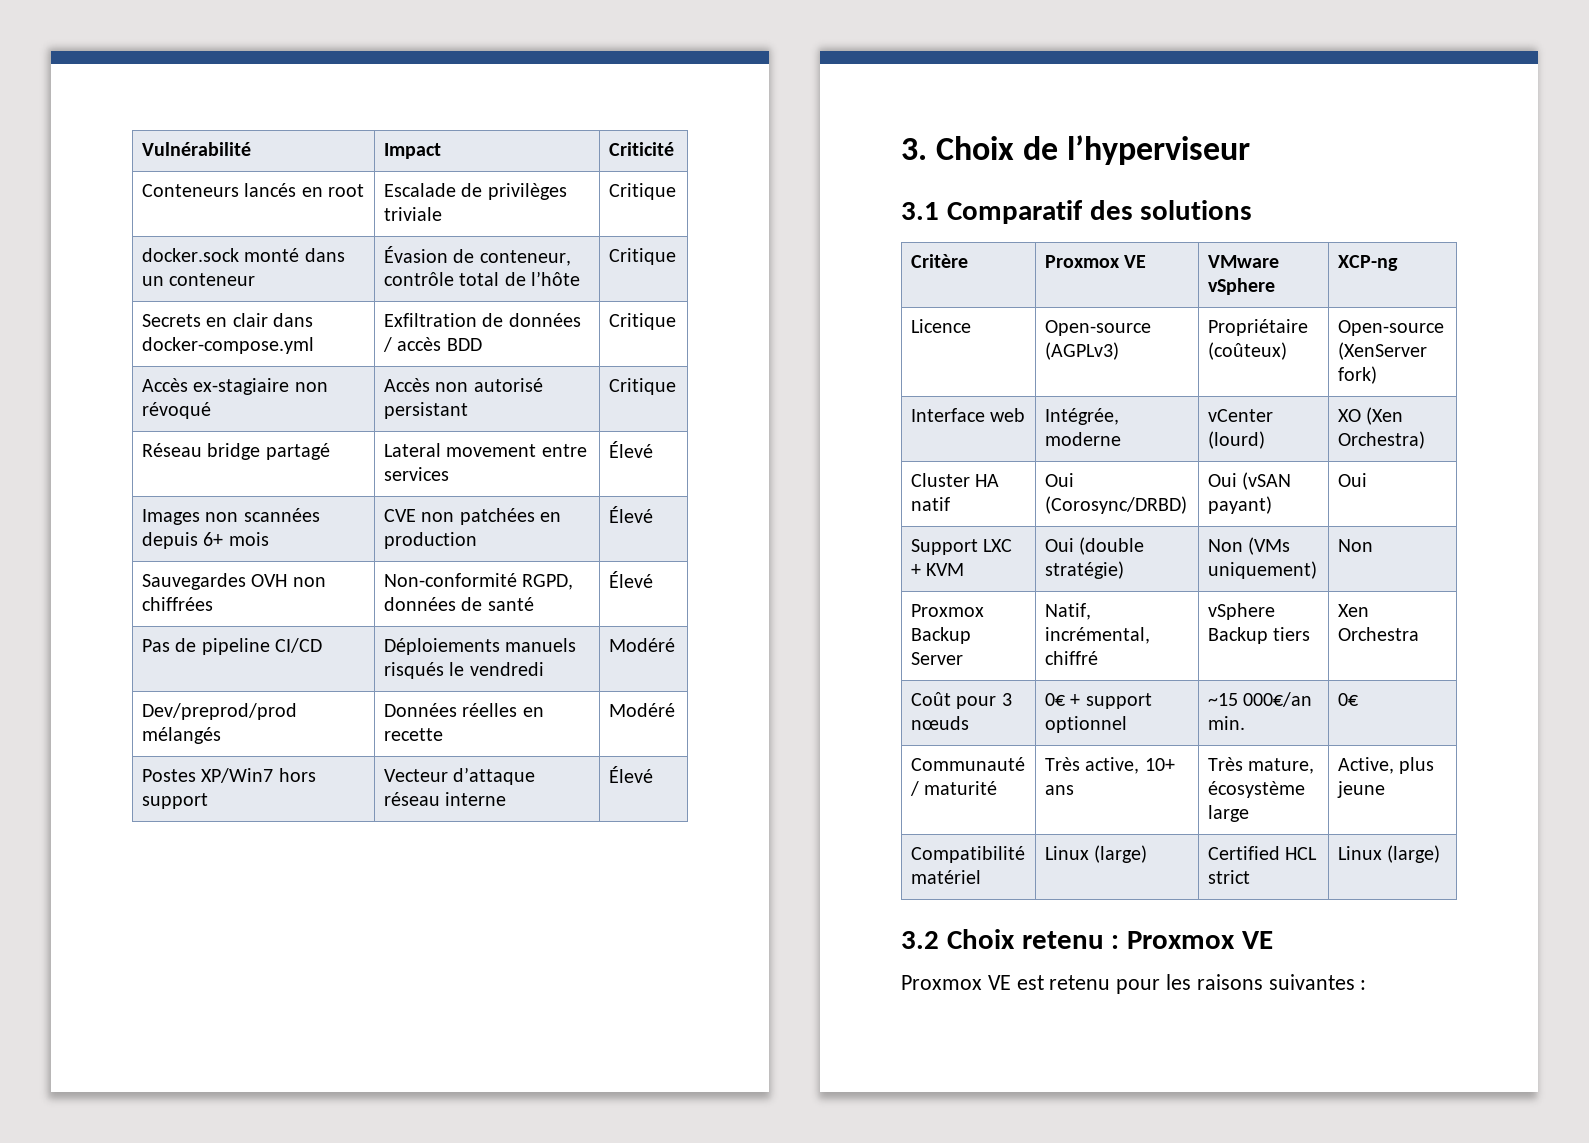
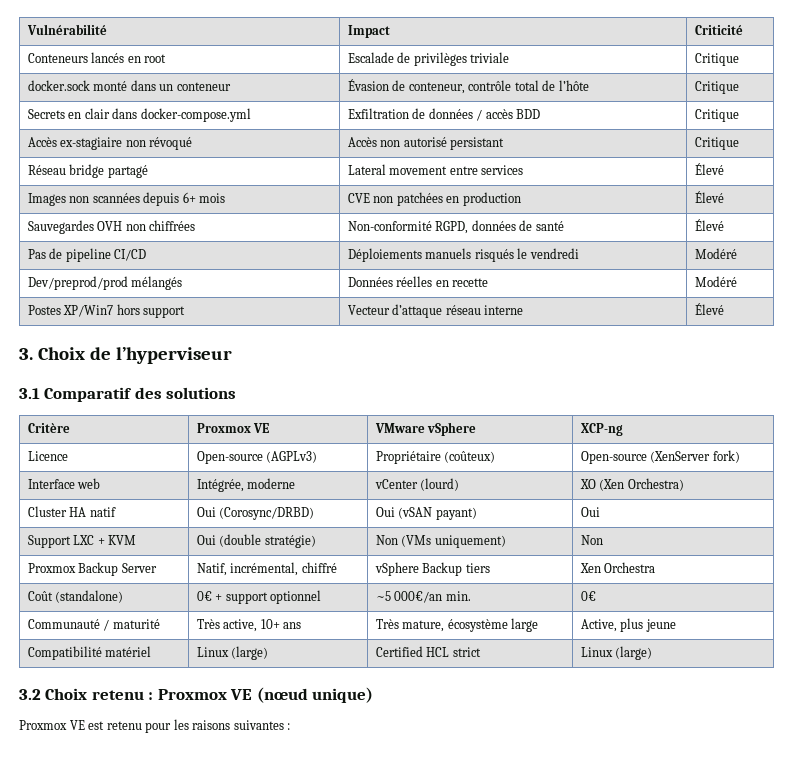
[956,693,1012,709] [910,716,969,730] pour 3 nœuds -> [55,590,124,603] (standalone)
[1207,693,1238,706] ~15 -> [375,591,391,601] ~5
(1274, 940) none -> [256,687,374,703] (nœud unique)

